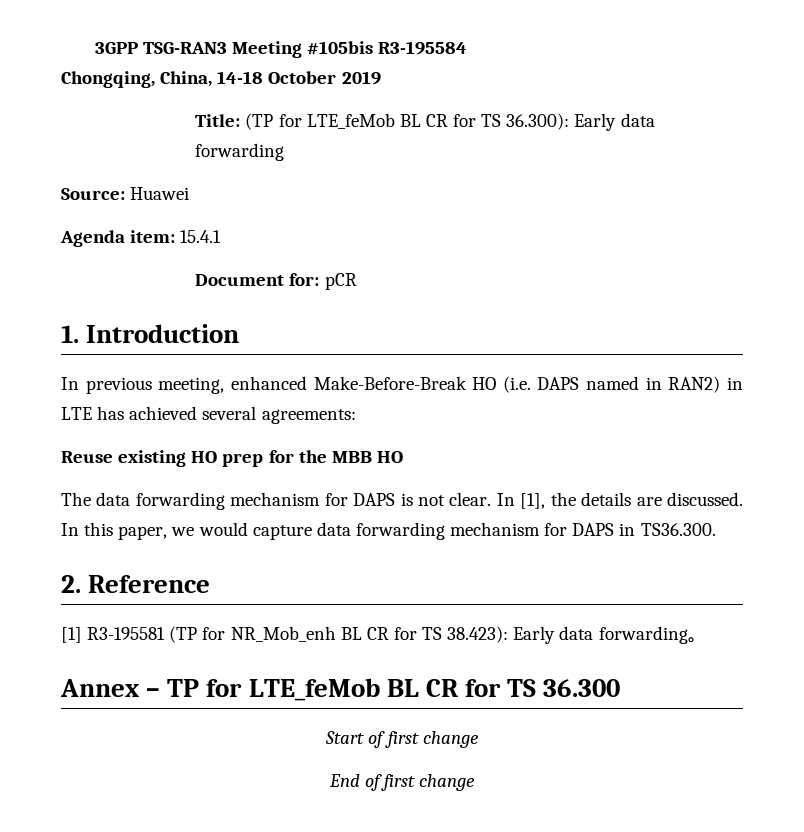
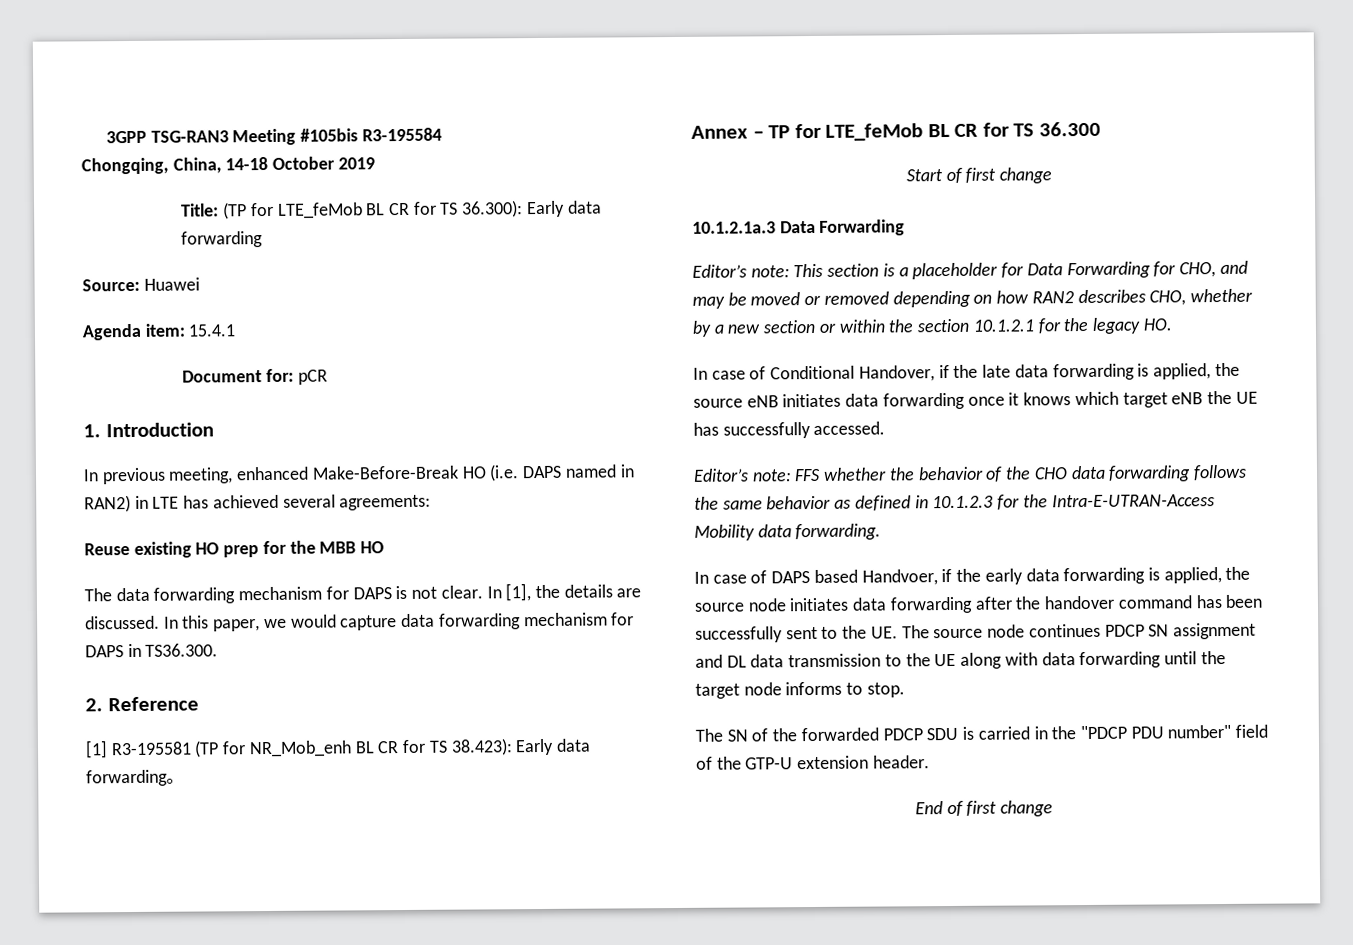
(479, 739) none -> [692,219,906,236] [692,260,1248,280] [692,288,1253,309] [692,317,1172,337] [693,362,1240,382] [693,390,1258,410] [693,421,886,439] [693,464,1247,482] [694,494,1215,511] [694,523,882,541] [694,566,1251,586] [694,594,1264,614] [695,622,1256,643] [695,650,1226,669] [695,681,905,699] [695,724,1269,742] [696,755,930,770] // 10.1.2.1a.3 Data Forwarding // Editor’s note: This section is a placeholder for Data Forwarding for CHO, and may be moved or removed depending on how RAN2 describes CHO, whether by a new section or within the section 10.1.2.1 for the legacy HO. // In case of Conditional Handover, if the late data forwarding is applied, the source eNB initiates data forwarding once it knows which target eNB the UE has successfully accessed. // Editor’s note: FFS whether the behavior of the CHO data forwarding follows the same behavior as defined in 10.1.2.3 for the Intra-E-UTRAN-Access Mobility data forwarding. // In case of DAPS based Handvoer, if the early data forwarding is applied, the source node initiates data forwarding after the handover command has been successfully sent to the UE. The source node continues PDCP SN assignment and DL data transmission to the UE along with data forwarding until the target node informs to stop. // The SN of the forwarded PDCP SDU is carried in the "PDCP PDU number" field of the GTP-U extension header.

